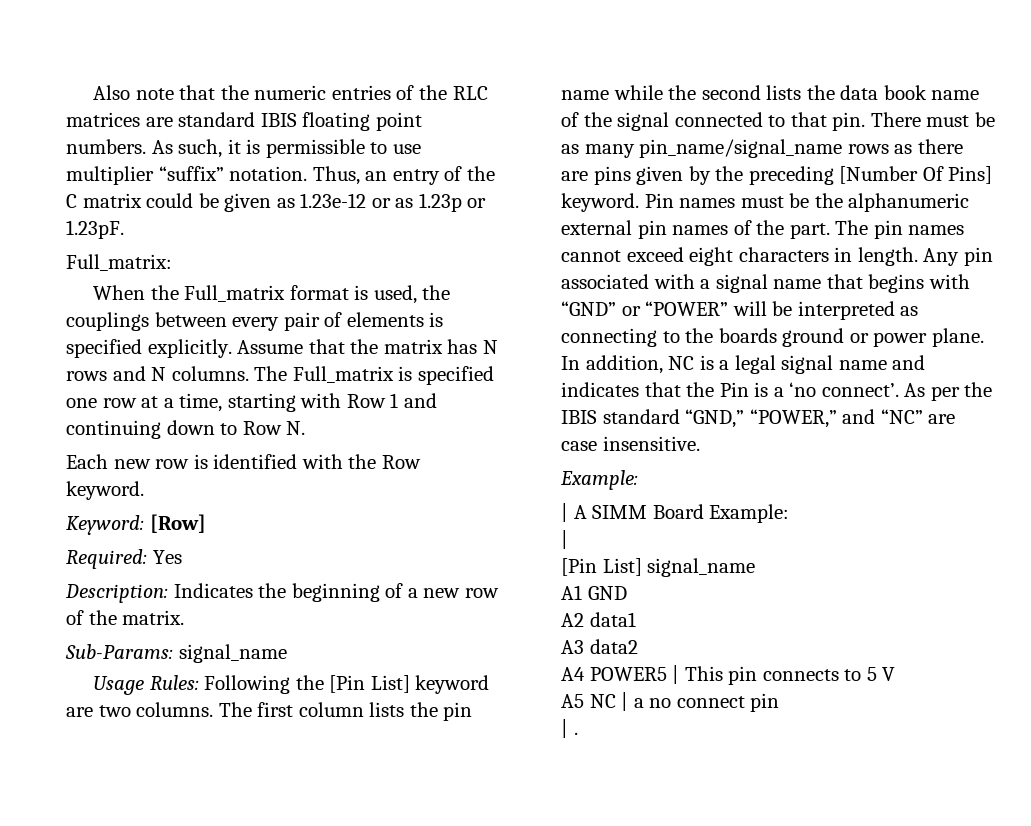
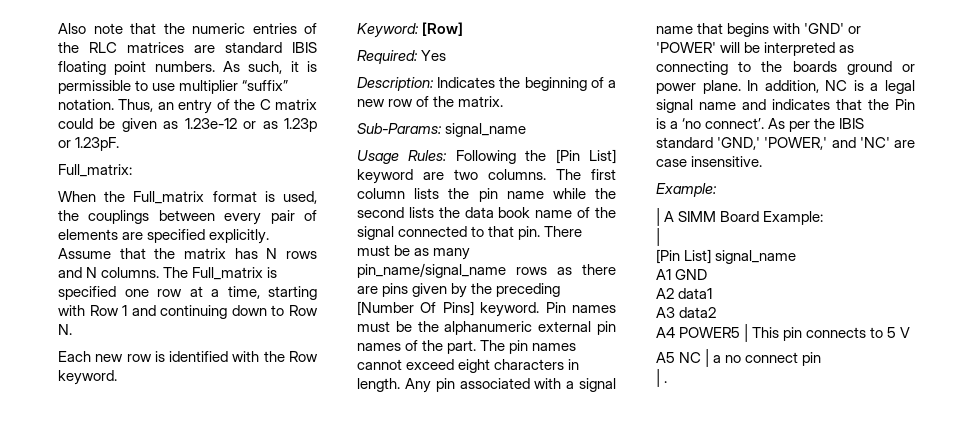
[429,312,444,327] is -> [122,232,144,240] are
[561,301,729,316] “GND” or “POWER” -> [804,23,862,34] [656,42,716,53] 'GND' or 'POWER'
[685,409,923,428] “GND,” “POWER,” and “NC” -> [717,137,890,150] 'GND,' 'POWER,' and 'NC'

